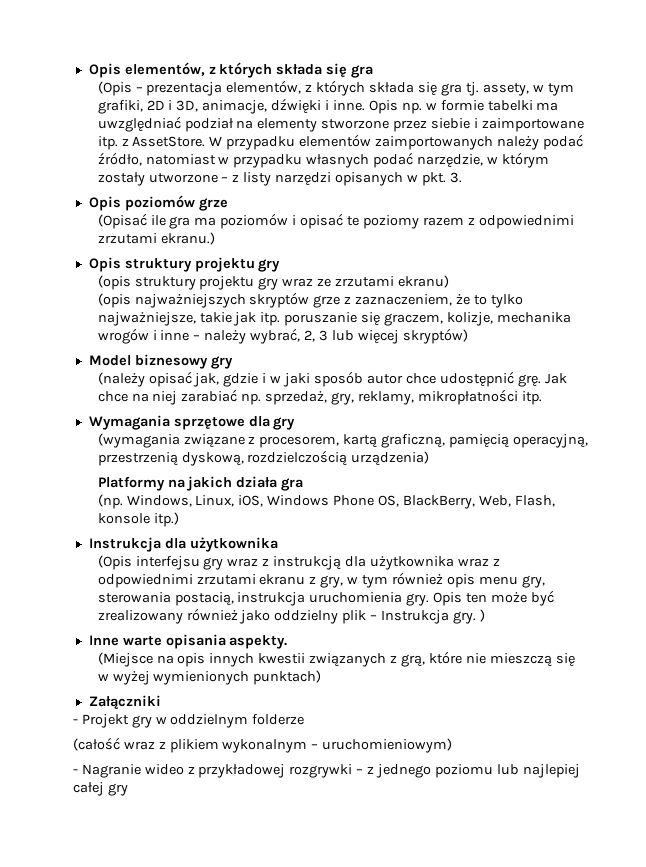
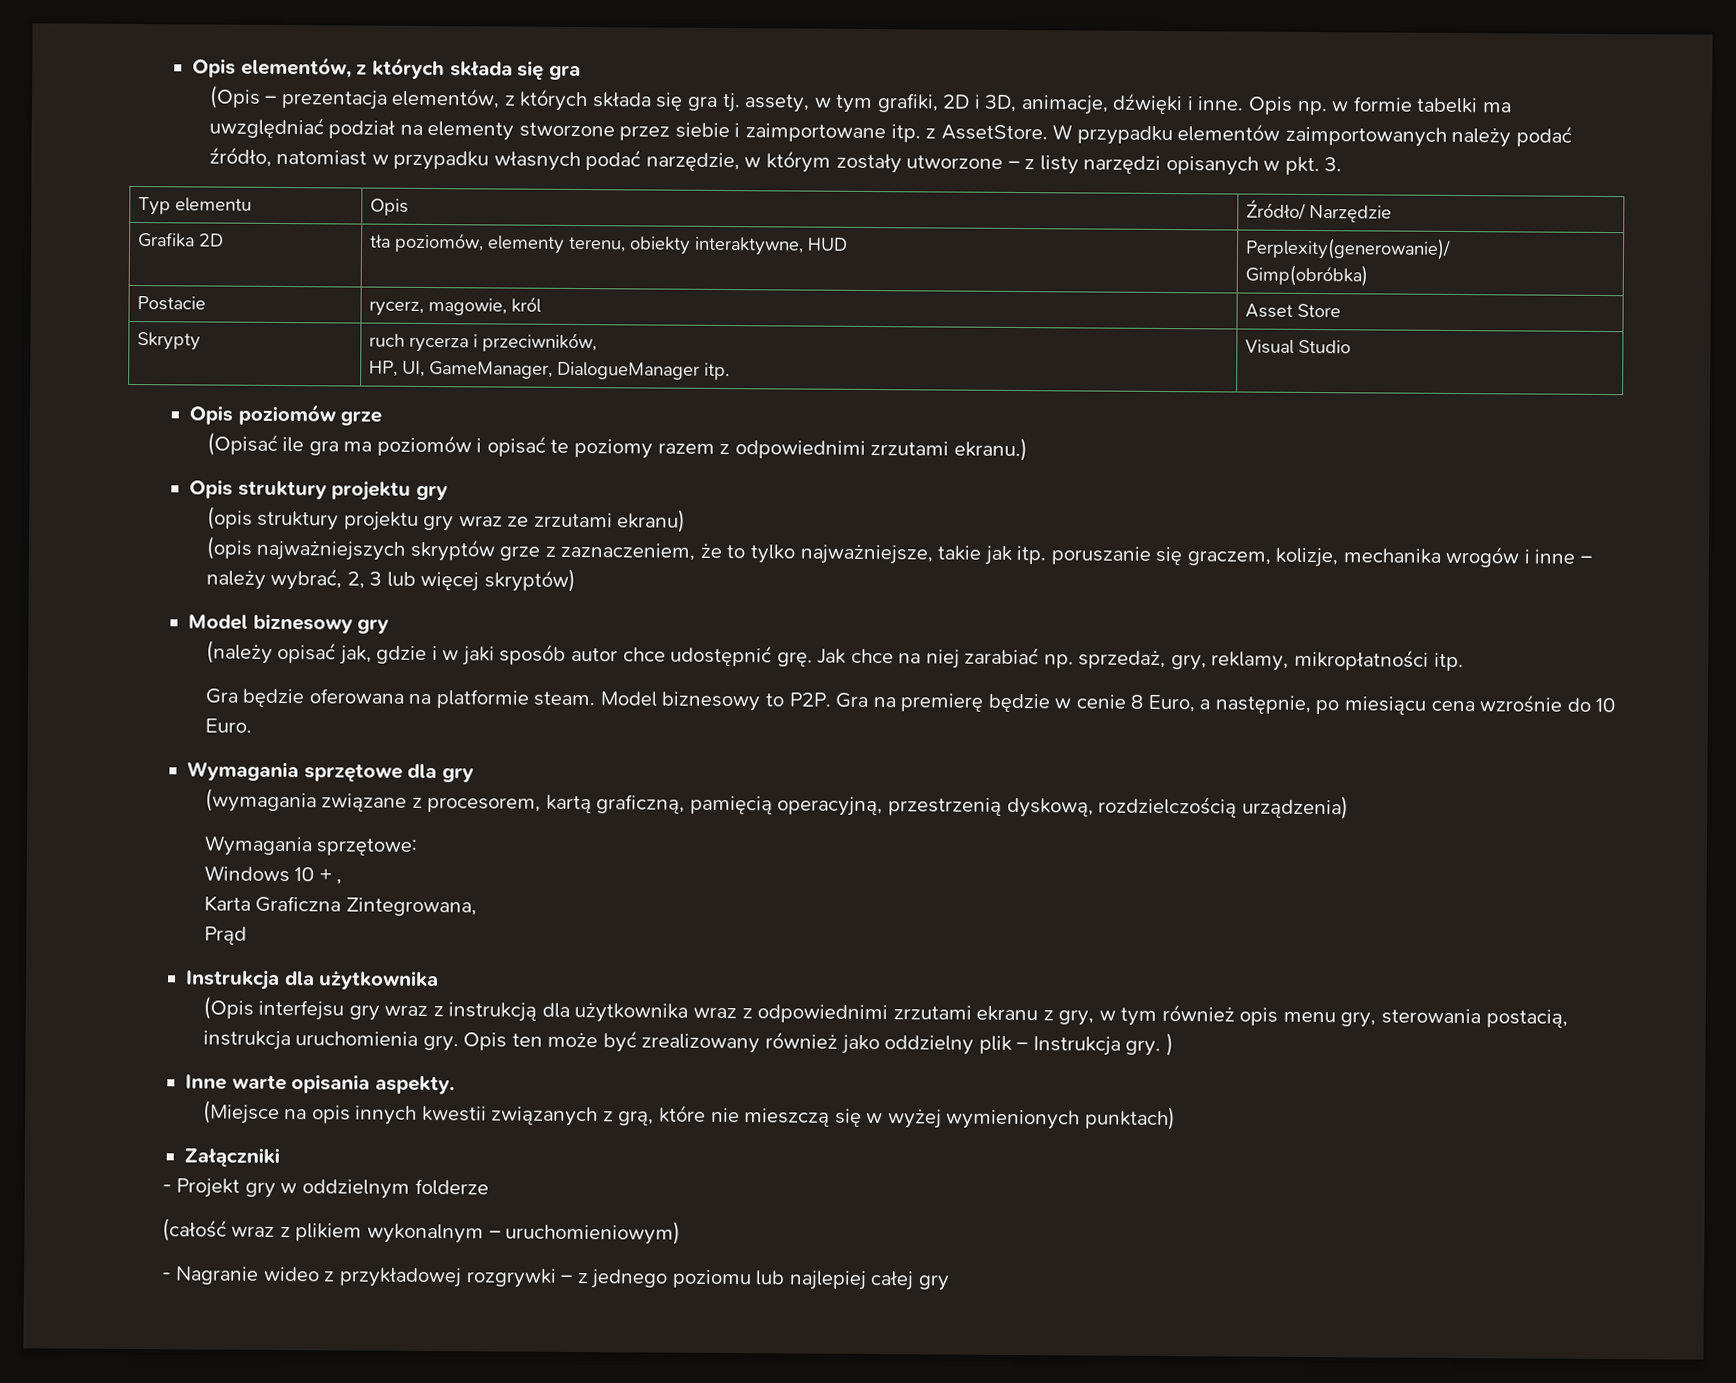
(462, 177) none -> [138,197,253,216] [370,198,410,216] [1246,199,1393,223] [138,232,225,248] [370,232,849,256] [1245,237,1452,260] [1245,264,1369,287] [137,296,207,311] [369,296,542,316] [1245,303,1342,318] [137,332,202,351] [369,332,598,353] [369,360,731,381] [1245,339,1352,354] // Typ elementu | Opis | Źródło/ Narzędzie // Grafika 2D | tła poziomów, elementy terenu, obiekty interaktywne, HUD | Perplexity(generowanie)/ // Gimp(obróbka) // Postacie | rycerz, magowie, król | Asset Store // Skrypty | ruch rycerza i przeciwników, // HP, UI, GameManager, DialogueManager itp. | Visual Studio
(542, 398) none -> [204,688,1616,715] [204,718,252,733] // Gra będzie oferowana na platformie steam. Model biznesowy to P2P. Gra na premierę będzie w cenie 8 Euro, a następnie, po miesiącu cena wzrośnie do 10 Euro.
[97,476,304,491] [97,494,555,509] [97,512,179,527] Platformy na jakich działa gra // (np. Windows, Linux, iOS, Windows Phone OS, BlackBerry, Web, Flash, konsole itp.) -> [203,835,418,857] [203,865,343,885] [203,895,477,917] [203,926,247,945] Wymagania sprzętowe: // Windows 10 + , // Karta Graficzna Zintegrowana, // Prąd

